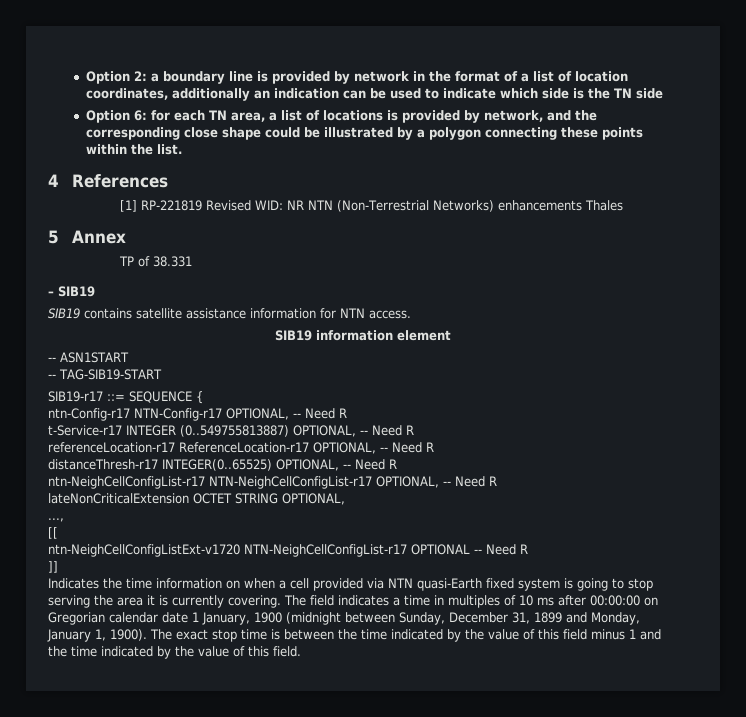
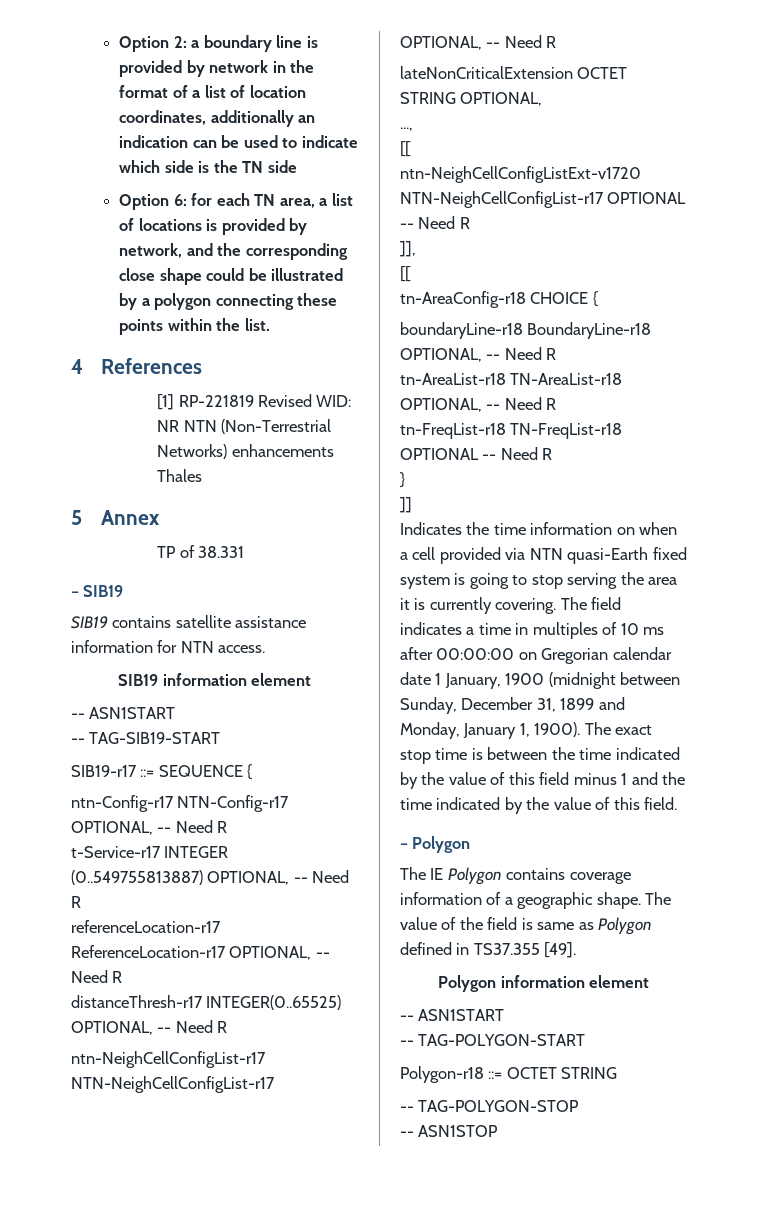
(528, 549) none -> [400,241,416,257] [400,266,411,282] [400,291,598,308] [400,322,652,339] [400,347,557,362] [400,373,623,385] [400,397,557,412] [400,423,623,439] [400,447,553,460] [400,472,405,488] // ]], // [[ // tn-AreaConfig-r18 CHOICE { // boundaryLine-r18 BoundaryLine-r18 OPTIONAL, -- Need R // tn-AreaList-r18 TN-AreaList-r18 OPTIONAL, -- Need R // tn-FreqList-r18 TN-FreqList-r18 OPTIONAL -- Need R // }
(301, 651) none -> [400,836,471,853] [400,867,631,885] [400,892,672,909] [400,917,653,935] [400,942,577,958] [438,975,649,992] [400,1009,505,1021] [400,1034,586,1046] [400,1066,618,1083] [400,1100,580,1112] [400,1125,499,1137] // – Polygon // The IE Polygon contains coverage information of a geographic shape. The value of the field is same as Polygon defined in TS37.355 [49]. // Polygon information element // -- ASN1START // -- TAG-POLYGON-START // Polygon-r18 ::= OCTET STRING // -- TAG-POLYGON-STOP // -- ASN1STOP

